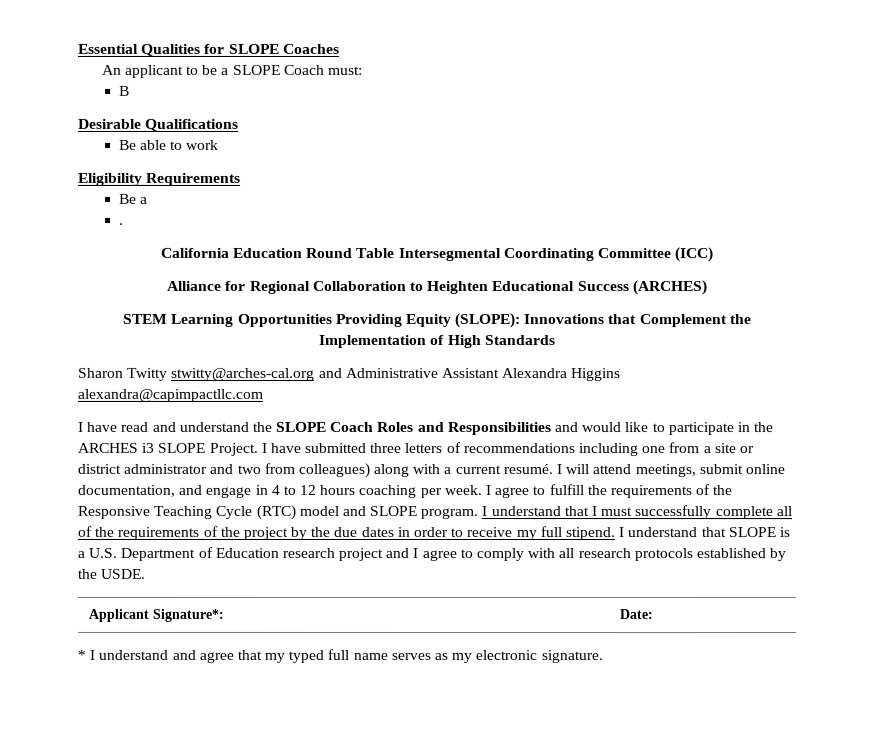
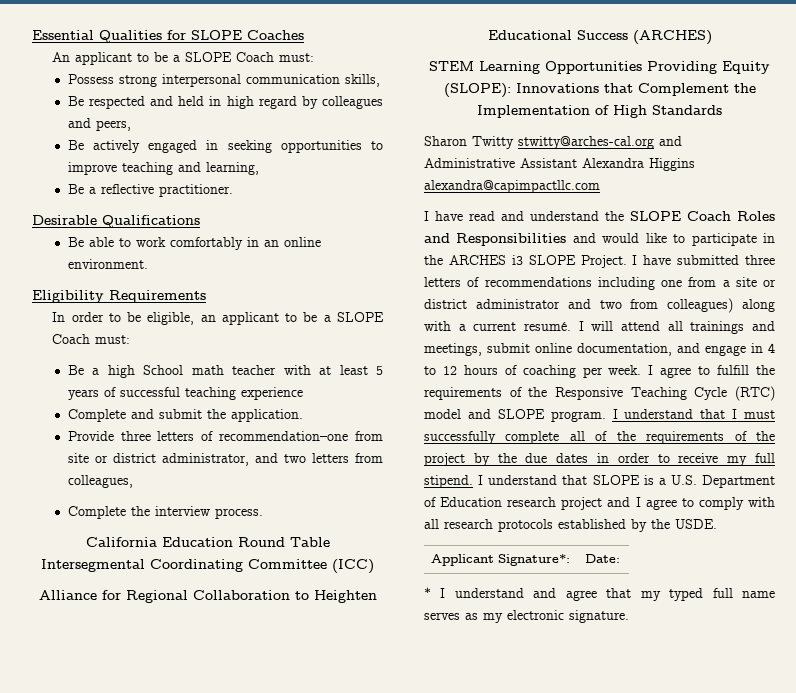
[118,85,130,96] B -> [67,74,380,87] [67,96,384,109] [67,118,131,131] [67,140,383,153] [67,162,259,175] [67,184,233,197] Possess strong interpersonal communication skills, // Be respected and held in high regard by colleagues and peers, // Be actively engaged in seeking opportunities to improve teaching and learning, // Be a reflective practitioner.
[78,172,242,186] [118,193,148,204] [118,222,124,225] // Eligibility Requirements // Be a // . -> [169,237,321,250] [67,259,148,269] [32,290,206,303] [52,312,384,325] [52,334,131,344] [67,365,383,378] [67,387,303,400] [67,409,303,422] [67,431,383,441] [67,453,383,466] [67,475,133,488] [67,506,263,519] comfortably in an online environment. // Eligibility Requirements // In order to be eligible, an applicant to be a SLOPE Coach must: // Be a high School math teacher with at least 5 years of successful teaching experience // Complete and submit the application. // Provide three letters of recommendation–one from site or district administrator, and two letters from colleagues, // Complete the interview process.
(632, 469) none -> [667,321,775,334] all trainings and
(356, 489) none -> [504,365,517,375] of

